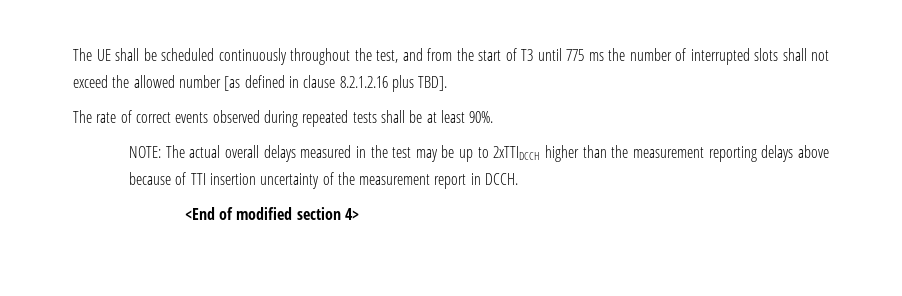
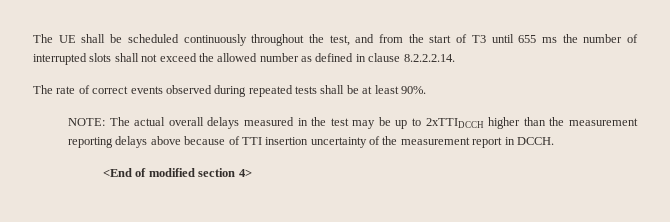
[566,49,584,61] 775 -> [518,35,537,43] 655
[224,76,241,91] [as -> [301,56,312,62] as
[339,75,448,92] 8.2.1.2.16 plus TBD]. -> [403,54,455,62] 8.2.2.2.14.

